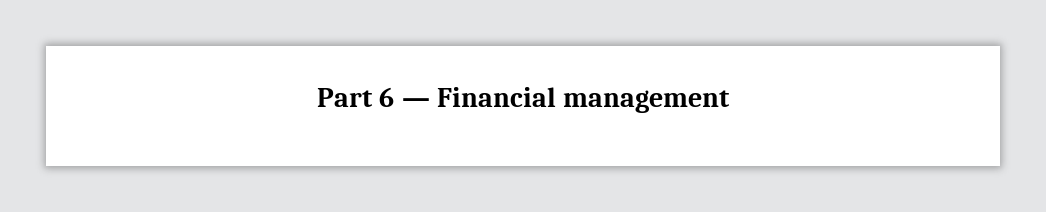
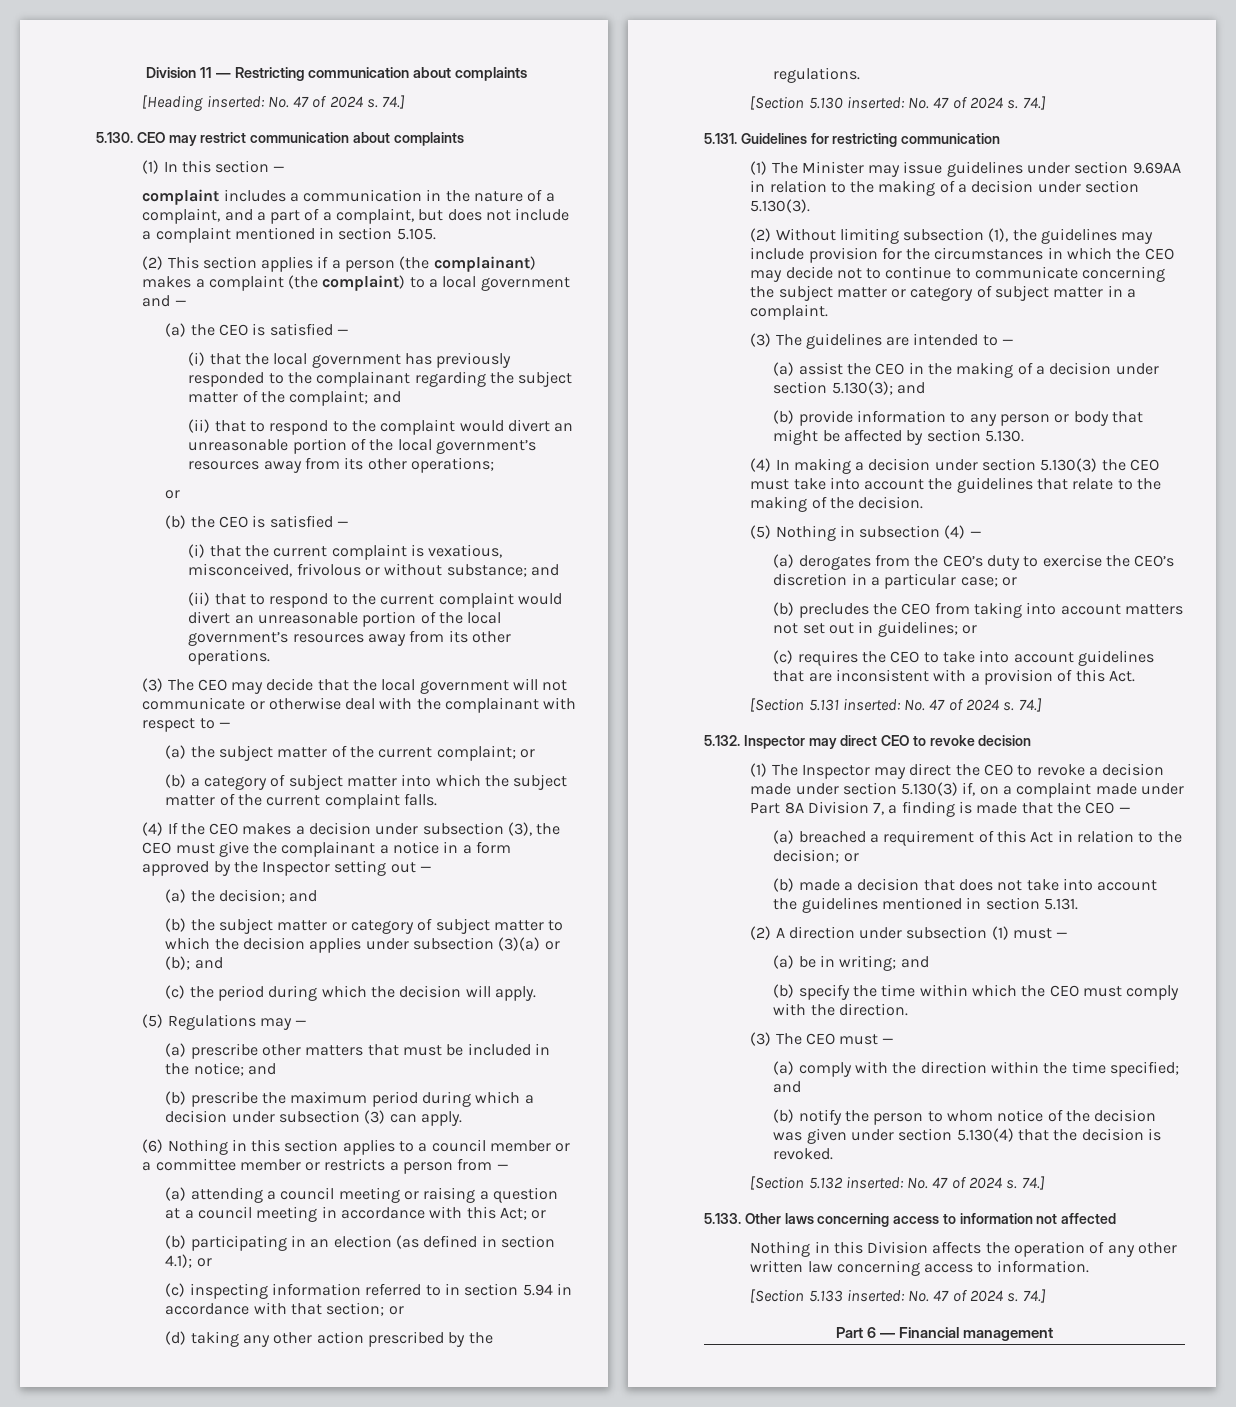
(316, 97) none -> [145,67,528,81] [142,95,406,111] [96,132,464,146] [142,160,286,174] [142,189,555,205] [142,208,570,224] [142,227,436,243] [142,256,536,272] [142,275,570,291] [142,295,187,307] [165,323,349,337] [188,352,512,368] [188,371,573,387] [188,390,401,406] [188,419,574,435] [188,438,537,454] [188,457,495,473] [165,490,181,499] [165,515,349,529] [188,544,503,560] [188,563,560,577] [188,592,562,608] [188,611,502,627] [188,630,512,646] [188,649,271,665] [142,678,568,694] [142,697,577,713] [142,718,231,732] [165,745,535,761] [165,774,568,790] [165,793,437,809] [142,822,561,836] [142,841,512,857] [142,860,433,876] [165,889,318,903] [165,918,564,934] [165,937,560,953] [165,956,223,970] [165,985,536,1001] [142,1014,308,1030] [165,1043,550,1059] [165,1062,276,1076] [165,1091,534,1107] [165,1110,462,1126] [142,1139,571,1155] [142,1158,509,1174] [165,1187,558,1203] [165,1206,547,1222] [165,1235,555,1251] [165,1254,212,1268] [165,1283,572,1299] [165,1302,404,1316] [165,1331,493,1347] [773,67,861,83] [750,96,1046,110] [704,133,1001,147] [750,161,1181,177] [750,180,1140,196] [750,199,811,213] [750,228,1154,244] [750,247,1174,263] [750,266,1166,282] [750,285,1137,301] [750,304,829,320] [750,333,1015,349] [773,362,1159,378] [773,381,925,395] [773,410,1143,426] [773,429,1024,445] [750,458,1160,474] [750,477,1162,493] [750,496,924,512] [750,525,982,541] [773,554,1175,570] [773,573,1017,589] [773,602,1183,618] [773,621,977,637] [773,650,1154,666] [773,669,1135,685] [750,698,1042,712] [704,735,1032,749] [750,763,1165,779] [750,782,1185,798] [750,801,1131,817] [773,830,1182,846] [773,849,859,863] [773,878,1158,892] [773,897,1078,913] [750,926,1069,940] [773,955,929,971] [773,984,1180,1000] [773,1003,908,1016] [750,1032,895,1046] [773,1061,1179,1077] [773,1081,802,1093] [773,1109,1157,1125] [773,1128,1161,1144] [773,1148,834,1160] [750,1176,1045,1190] [704,1213,1117,1227] [750,1241,1178,1257] [750,1260,1089,1276] [750,1289,1046,1303] Division 11 — Restricting communication about complaints // [Heading inserted: No. 47 of 2024 s. 74.] // 5.130. CEO may restrict communication about complaints // (1) In this section — // complaint includes a communication in the nature of a complaint, and a part of a complaint, but does not include a complaint mentioned in section 5.105. // (2) This section applies if a person (the complainant) makes a complaint (the complaint) to a local government and — // (a) the CEO is satisfied — // (i) that the local government has previously responded to the complainant regarding the subject matter of the complaint; and // (ii) that to respond to the complaint would divert an unreasonable portion of the local government’s resources away from its other operations; // or // (b) the CEO is satisfied — // (i) that the current complaint is vexatious, misconceived, frivolous or without substance; and // (ii) that to respond to the current complaint would divert an unreasonable portion of the local government’s resources away from its other operations. // (3) The CEO may decide that the local government will not communicate or otherwise deal with the complainant with respect to — // (a) the subject matter of the current complaint; or // (b) a category of subject matter into which the subject matter of the current complaint falls. // (4) If the CEO makes a decision under subsection (3), the CEO must give the complainant a notice in a form approved by the Inspector setting out — // (a) the decision; and // (b) the subject matter or category of subject matter to which the decision applies under subsection (3)(a) or (b); and // (c) the period during which the decision will apply. // (5) Regulations may — // (a) prescribe other matters that must be included in the notice; and // (b) prescribe the maximum period during which a decision under subsection (3) can apply. // (6) Nothing in this section applies to a council member or a committee member or restricts a person from — // (a) attending a council meeting or raising a question at a council meeting in accordance with this Act; or // (b) participating in an election (as defined in section 4.1); or // (c) inspecting information referred to in section 5.94 in accordance with that section; or // (d) taking any other action prescribed by the regulations. // [Section 5.130 inserted: No. 47 of 2024 s. 74.] // 5.131. Guidelines for restricting communication // (1) The Minister may issue guidelines under section 9.69AA in relation to the making of a decision under section 5.130(3). // (2) Without limiting subsection (1), the guidelines may include provision for the circumstances in which the CEO may decide not to continue to communicate concerning the subject matter or category of subject matter in a complaint. // (3) The guidelines are intended to — // (a) assist the CEO in the making of a decision under section 5.130(3); and // (b) provide information to any person or body that might be affected by section 5.130. // (4) In making a decision under section 5.130(3) the CEO must take into account the guidelines that relate to the making of the decision. // (5) Nothing in subsection (4) — // (a) derogates from the CEO’s duty to exercise the CEO’s discretion in a particular case; or // (b) precludes the CEO from taking into account matters not set out in guidelines; or // (c) requires the CEO to take into account guidelines that are inconsistent with a provision of this Act. // [Section 5.131 inserted: No. 47 of 2024 s. 74.] // 5.132. Inspector may direct CEO to revoke decision // (1) The Inspector may direct the CEO to revoke a decision made under section 5.130(3) if, on a complaint made under Part 8A Division 7, a finding is made that the CEO — // (a) breached a requirement of this Act in relation to the decision; or // (b) made a decision that does not take into account the guidelines mentioned in section 5.131. // (2) A direction under subsection (1) must — // (a) be in writing; and // (b) specify the time within which the CEO must comply with the direction. // (3) The CEO must — // (a) comply with the direction within the time specified; and // (b) notify the person to whom notice of the decision was given under section 5.130(4) that the decision is revoked. // [Section 5.132 inserted: No. 47 of 2024 s. 74.] // 5.133. Other laws concerning access to information not affected // Nothing in this Division affects the operation of any other written law concerning access to information. // [Section 5.133 inserted: No. 47 of 2024 s. 74.] //

